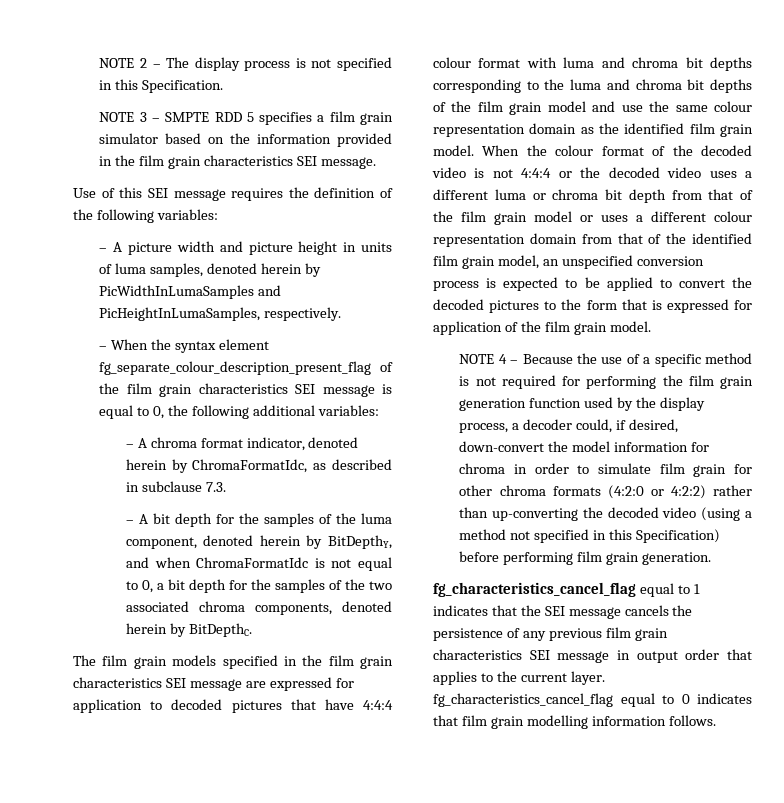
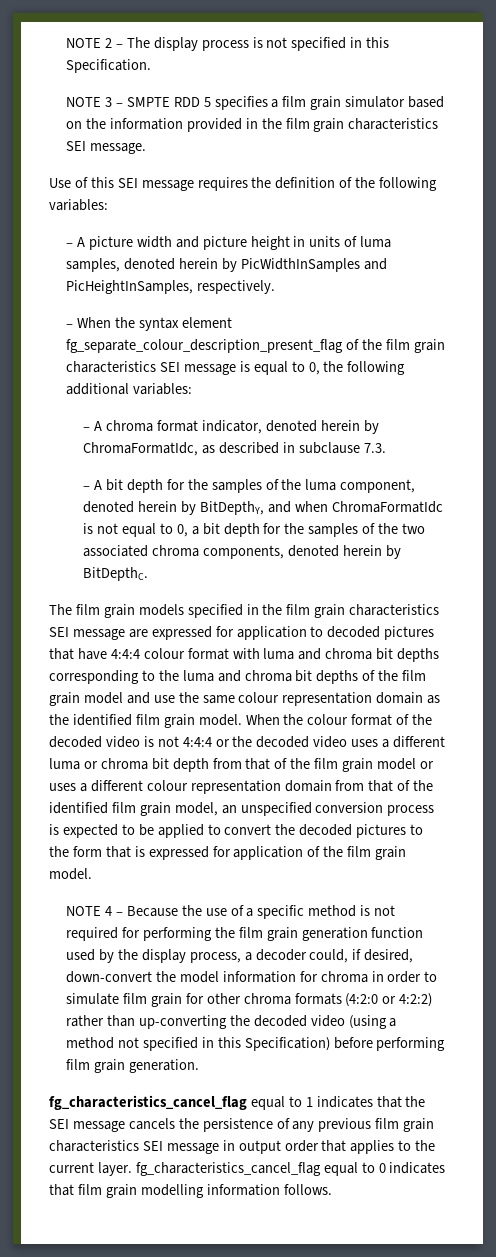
[99,285,282,299] [99,307,261,321] PicWidthInLumaSamples and PicHeightInLumaSamples, -> [240,258,387,272] [66,280,194,294] PicWidthInSamples and PicHeightInSamples,

